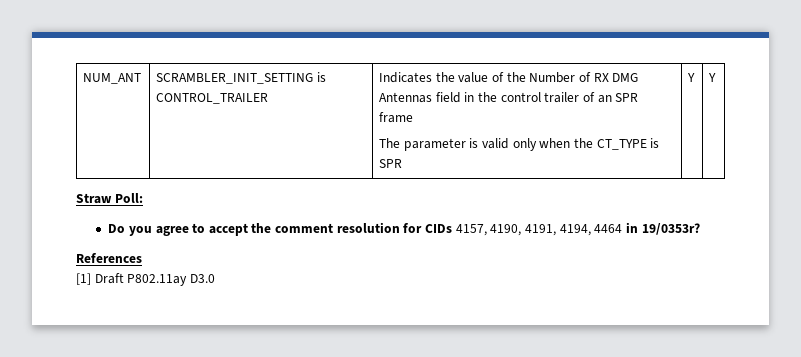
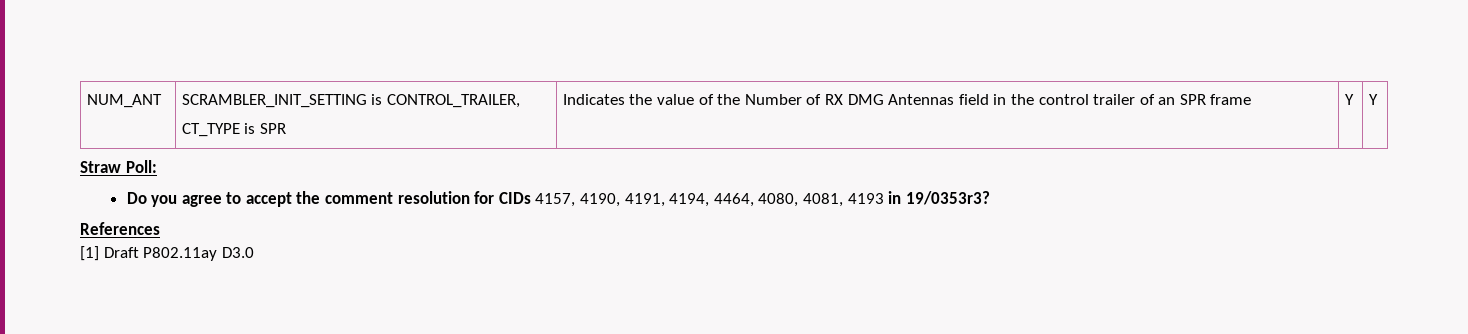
[156,93,269,104] CONTROL_TRAILER -> [387,94,521,108] [181,123,287,137] CONTROL_TRAILER, // CT_TYPE is SPR
[379,138,660,151] [379,159,403,168] // The parameter is valid only when the CT_TYPE is SPR -> (1252, 99) none
[594,222,700,235] 4464 in 19/0353r? -> [713,191,990,207] 4464, 4080, 4081, 4193 in 19/0353r3?

